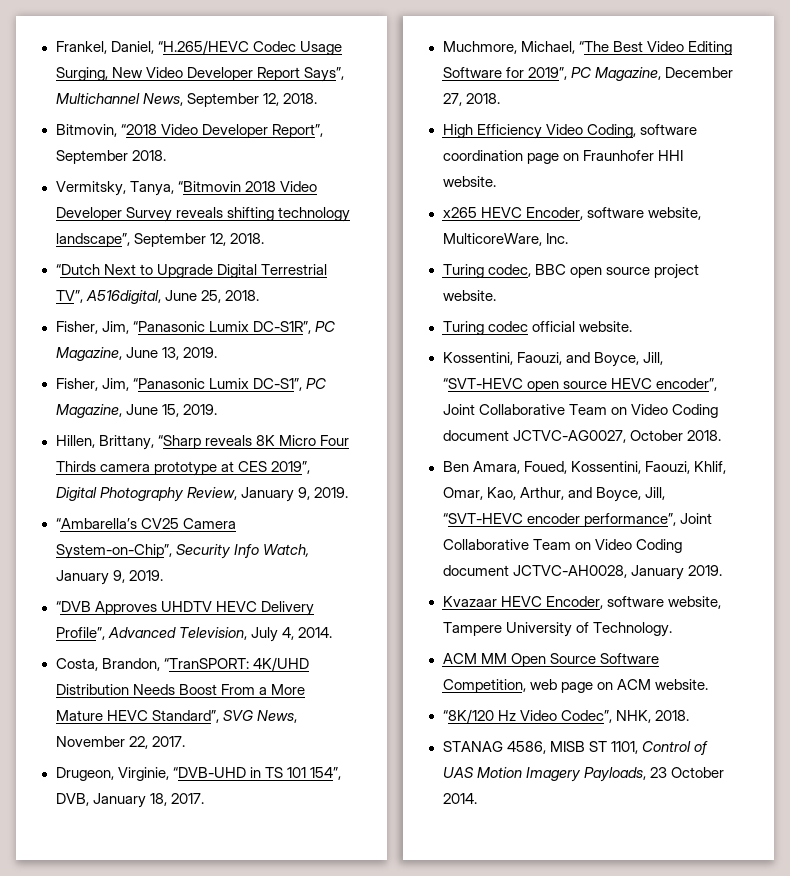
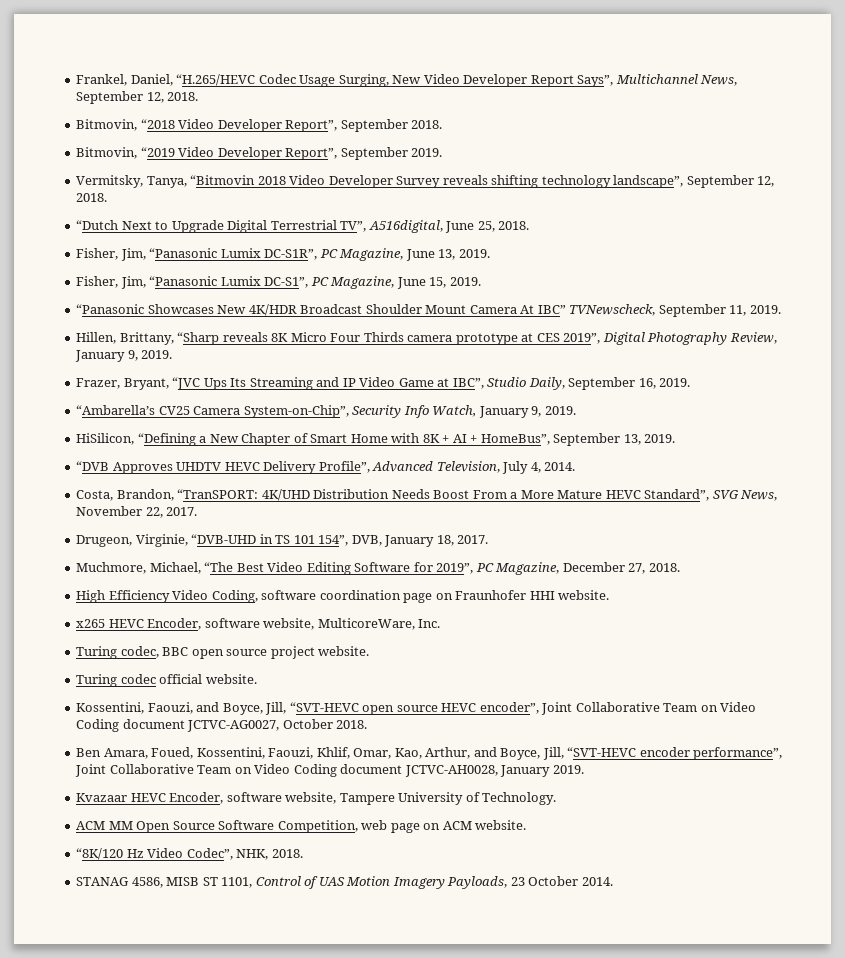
(166, 155) none -> [76,147,443,160] // Bitmovin, “2019 Video Developer Report”, September 2019.
(217, 409) none -> [76,304,781,317] // “Panasonic Showcases New 4K/HDR Broadcast Shoulder Mount Camera At IBC” TVNewscheck, September 11, 2019.
(348, 492) none -> [76,377,691,390] // Frazer, Bryant, “JVC Ups Its Streaming and IP Video Game at IBC”, Studio Daily, September 16, 2019.
(163, 575) none -> [76,433,676,446] // HiSilicon, “Defining a New Chapter of Smart Home with 8K + AI + HomeBus”, September 13, 2019.

